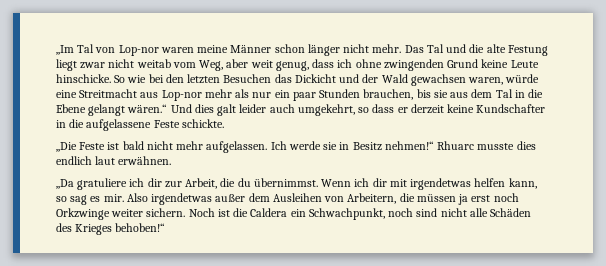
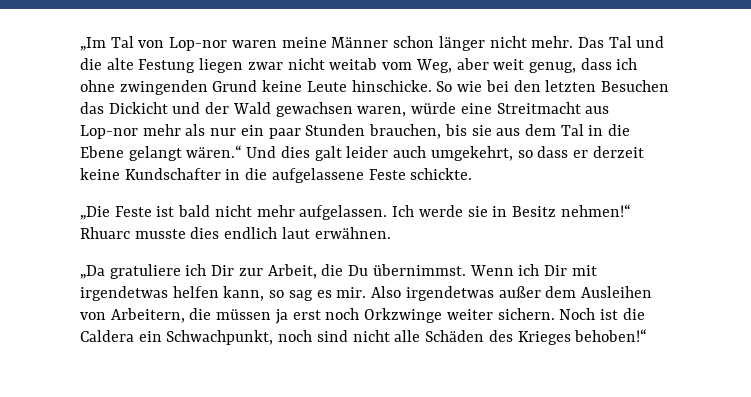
[56,59,77,71] liegt -> [199,58,244,73] liegen
[147,178,162,187] dir -> [211,265,235,276] Dir
[237,178,251,187] du -> [348,265,369,276] Du
[372,178,387,187] dir -> [543,265,567,276] Dir

